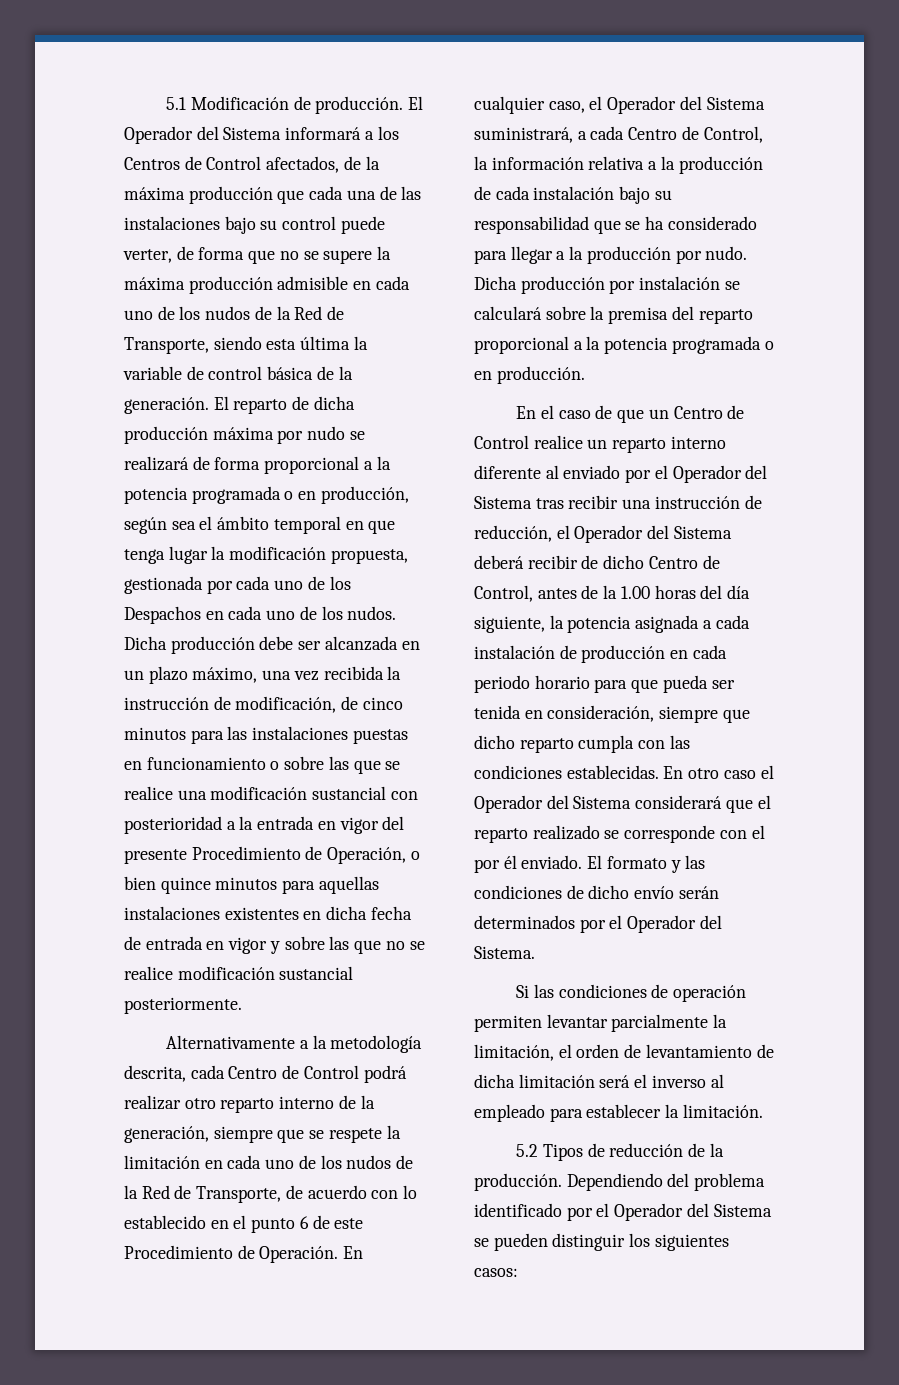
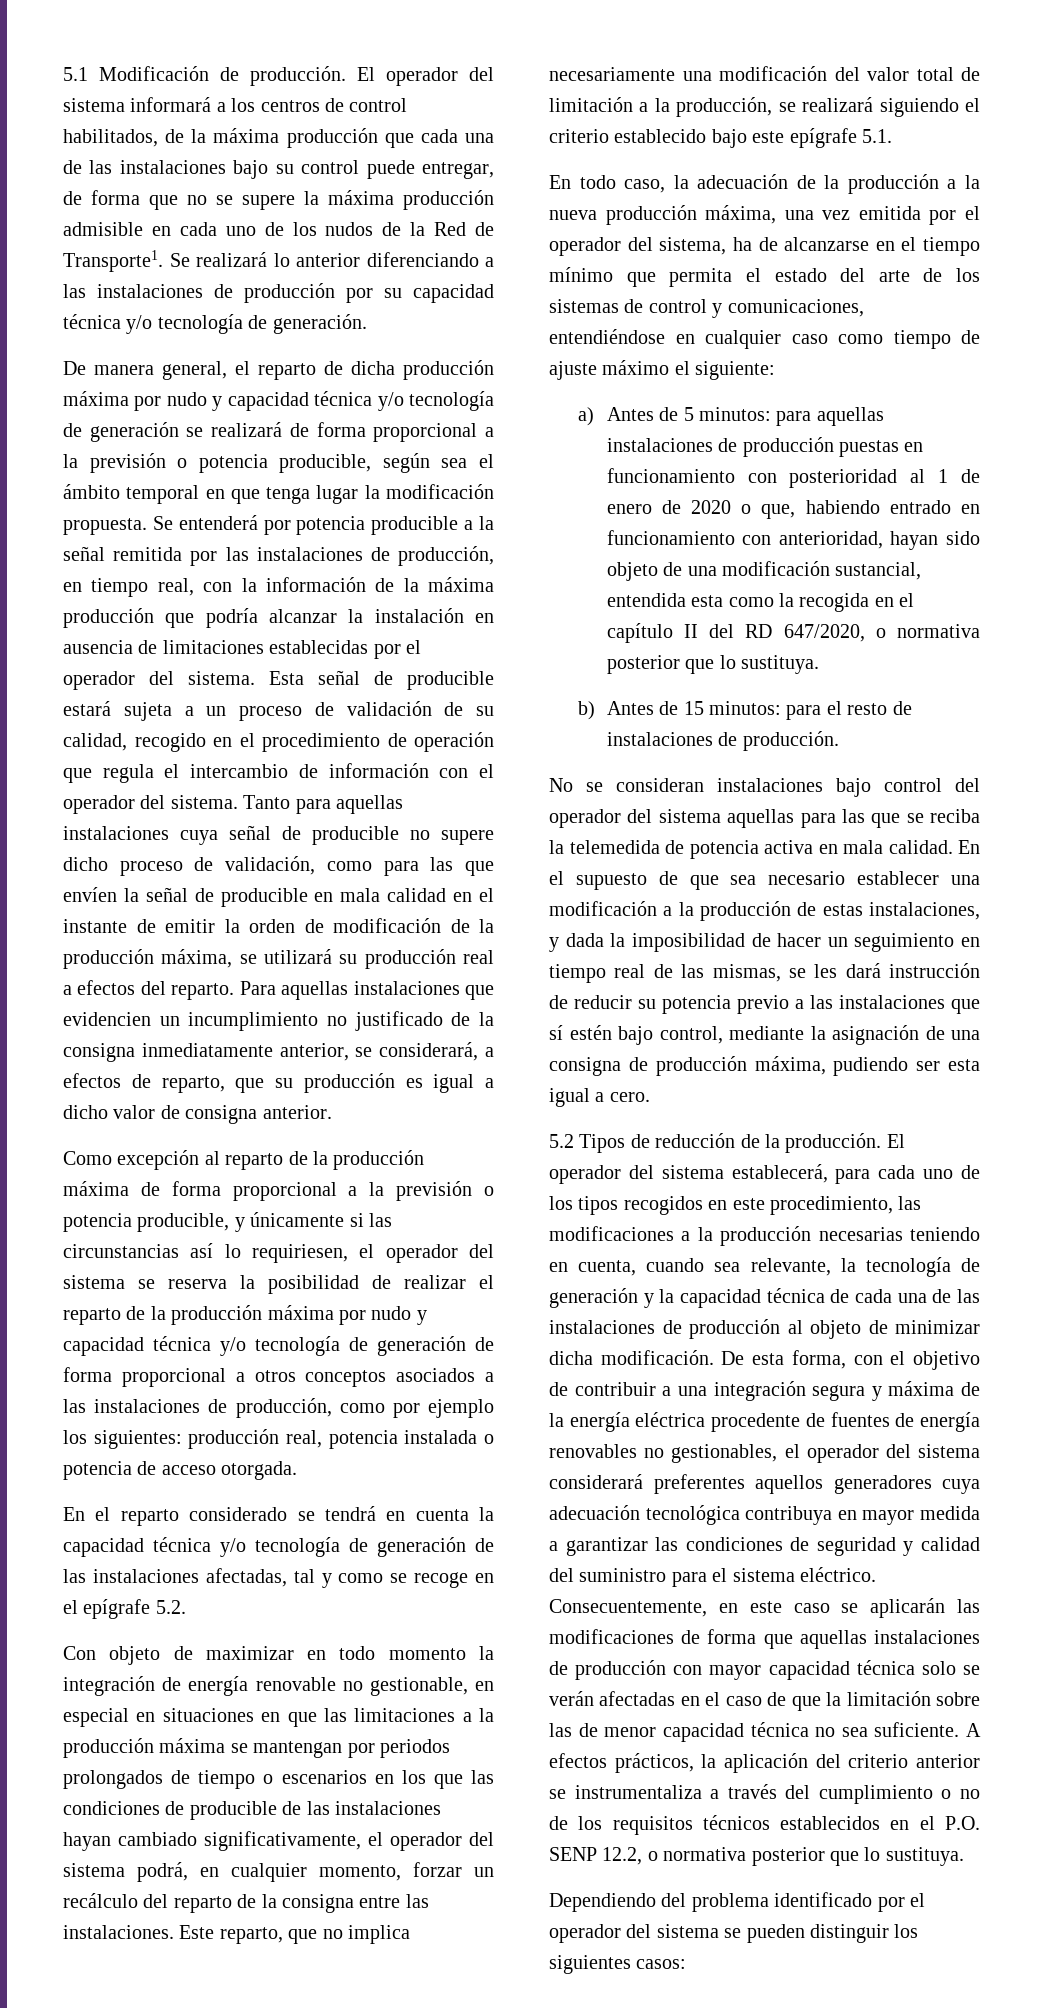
[124,126,399,144] [124,156,340,173] Operador del Sistema informará a los Centros de Control afectados, -> [386,67,494,86] [63,97,408,112] [63,129,158,147] operador del sistema informará a los centros de control habilitados,
[123,249,172,263] verter, -> [422,162,494,179] entregar,
[124,336,368,354] [123,366,353,380] [124,396,229,414] Transporte, siendo esta última la variable de control básica de la generación. El -> [63,250,494,272] [63,283,494,303] [63,314,367,334] [63,361,250,380] Transporte1. Se realizará lo anterior diferenciando a las instalaciones de producción por su capacidad técnica y/o tecnología de generación. // De manera general, el
(346, 433) none -> [212,391,494,411] [63,422,179,442] y capacidad técnica y/o tecnología de generación
[124,486,409,504] potencia programada o en producción, -> [89,453,372,473] previsión o potencia producible,
[330,549,408,564] [124,576,351,594] [124,606,397,624] [124,636,420,654] [124,666,402,684] [124,696,403,713] [124,726,408,744] [124,756,401,774] [124,786,418,800] [124,816,405,834] [124,846,420,864] [124,876,379,894] [124,906,412,920] [124,936,425,954] [124,966,354,980] [124,997,242,1014] [166,1035,423,1053] [124,1065,407,1083] [124,1095,375,1113] [124,1125,401,1143] [124,1155,414,1169] [124,1185,418,1203] [124,1215,364,1233] [124,1245,364,1263] [474,96,765,114] [474,126,763,143] [474,156,763,174] [474,186,672,204] [474,216,757,234] [474,246,748,264] [474,276,740,294] [474,306,753,324] [474,336,774,354] [474,366,585,384] [516,405,745,423] [474,435,726,453] [474,465,768,483] [474,495,762,509] [474,525,732,543] [474,555,720,569] [474,585,751,602] [474,615,750,633] [474,645,727,663] [474,675,735,693] [474,705,750,723] [474,735,690,753] [474,765,774,779] [474,795,771,813] [474,825,765,843] [474,855,706,873] [474,885,719,899] [474,915,722,933] [474,946,535,959] [516,984,747,1002] [474,1014,728,1032] [474,1044,774,1061] [474,1074,724,1088] [474,1104,763,1122] propuesta, gestionada por cada uno de los Despachos en cada uno de los nudos. Dicha producción debe ser alcanzada en un plazo máximo, una vez recibida la instrucción de modificación, de cinco minutos para las instalaciones puestas en funcionamiento o sobre las que se realice una modificación sustancial con posterioridad a la entrada en vigor del presente Procedimiento de Operación, o bien quince minutos para aquellas instalaciones existentes en dicha fecha de entrada en vigor y sobre las que no se realice modificación sustancial posteriormente. // Alternativamente a la metodología descrita, cada Centro de Control podrá realizar otro reparto interno de la generación, siempre que se respete la limitación en cada uno de los nudos de la Red de Transporte, de acuerdo con lo establecido en el punto 6 de este Procedimiento de Operación. En cualquier caso, el Operador del Sistema suministrará, a cada Centro de Control, la información relativa a la producción de cada instalación bajo su responsabilidad que se ha considerado para llegar a la producción por nudo. Dicha producción por instalación se calculará sobre la premisa del reparto proporcional a la potencia programada o en producción. // En el caso de que un Centro de Control realice un reparto interno diferente al enviado por el Operador del Sistema tras recibir una instrucción de reducción, el Operador del Sistema deberá recibir de dicho Centro de Control, antes de la 1.00 horas del día siguiente, la potencia asignada a cada instalación de producción en cada periodo horario para que pueda ser tenida en consideración, siempre que dicho reparto cumpla con las condiciones establecidas. En otro caso el Operador del Sistema considerará que el reparto realizado se corresponde con el por él enviado. El formato y las condiciones de dicho envío serán determinados por el Operador del Sistema. // Si las condiciones de operación permiten levantar parcialmente la limitación, el orden de levantamiento de dicha limitación será el inverso al empleado para establecer la limitación. -> [63,515,494,535] [63,546,494,566] [63,577,494,597] [63,608,494,628] [63,640,421,659] [63,670,494,690] [63,701,494,721] [63,732,494,752] [63,763,494,783] [63,795,403,814] [63,825,494,845] [63,856,494,876] [63,887,495,907] [63,918,494,933] [63,949,494,969] [63,980,494,1000] [63,1011,495,1031] [63,1042,495,1062] [63,1073,494,1093] [63,1105,332,1124] [63,1150,425,1170] [63,1181,494,1201] [63,1212,392,1232] [63,1243,494,1263] [63,1275,494,1294] [63,1305,427,1325] [63,1336,494,1356] [63,1367,494,1387] [63,1398,495,1418] [63,1429,495,1449] [63,1461,298,1480] [63,1506,494,1526] [63,1537,494,1557] [63,1568,494,1588] [63,1599,186,1619] [63,1646,494,1665] [63,1676,495,1696] [63,1708,494,1727] [63,1738,450,1758] [63,1770,494,1789] [63,1801,441,1820] [63,1831,494,1851] [63,1862,494,1882] [63,1893,429,1913] [63,1925,410,1944] [549,66,980,81] [549,97,980,117] [549,128,892,148] [549,174,980,194] [549,205,980,225] [549,237,980,256] [549,267,980,287] [549,299,864,318] [549,329,980,349] [549,360,776,380] [577,407,884,426] [606,437,924,457] [606,468,980,488] [606,500,980,519] [606,530,980,550] [606,561,922,581] [606,593,915,612] [606,623,980,643] [606,655,819,674] [577,701,912,720] [606,731,839,751] [549,778,980,797] [549,809,980,828] [549,840,980,859] [549,871,980,890] [549,901,980,921] [549,933,980,952] [549,963,980,983] [549,995,980,1014] [549,1025,980,1045] [549,1056,980,1076] [549,1088,650,1107] propuesta. Se entenderá por potencia producible a la señal remitida por las instalaciones de producción, en tiempo real, con la información de la máxima producción que podría alcanzar la instalación en ausencia de limitaciones establecidas por el operador del sistema. Esta señal de producible estará sujeta a un proceso de validación de su calidad, recogido en el procedimiento de operación que regula el intercambio de información con el operador del sistema. Tanto para aquellas instalaciones cuya señal de producible no supere dicho proceso de validación, como para las que envíen la señal de producible en mala calidad en el instante de emitir la orden de modificación de la producción máxima, se utilizará su producción real a efectos del reparto. Para aquellas instalaciones que evidencien un incumplimiento no justificado de la consigna inmediatamente anterior, se considerará, a efectos de reparto, que su producción es igual a dicho valor de consigna anterior. // Como excepción al reparto de la producción máxima de forma proporcional a la previsión o potencia producible, y únicamente si las circunstancias así lo requiriesen, el operador del sistema se reserva la posibilidad de realizar el reparto de la producción máxima por nudo y capacidad técnica y/o tecnología de generación de forma proporcional a otros conceptos asociados a las instalaciones de producción, como por ejemplo los siguientes: producción real, potencia instalada o potencia de acceso otorgada. // En el reparto considerado se tendrá en cuenta la capacidad técnica y/o tecnología de generación de las instalaciones afectadas, tal y como se recoge en el epígrafe 5.2. // Con objeto de maximizar en todo momento la integración de energía renovable no gestionable, en especial en situaciones en que las limitaciones a la producción máxima se mantengan por periodos prolongados de tiempo o escenarios en los que las condiciones de producible de las instalaciones hayan cambiado significativamente, el operador del sistema podrá, en cualquier momento, forzar un recálculo del reparto de la consigna entre las instalaciones. Este reparto, que no implica necesariamente una modificación del valor total de limitación a la producción, se realizará siguiendo el criterio establecido bajo este epígrafe 5.1. // En todo caso, la adecuación de la producción a la nueva producción máxima, una vez emitida por el operador del sistema, ha de alcanzarse en el tiempo mínimo que permita el estado del arte de los sistemas de control y comunicaciones, entendiéndose en cualquier caso como tiempo de ajuste máximo el siguiente: // a) Antes de 5 minutos: para aquellas instalaciones de producción puestas en funcionamiento con posterioridad al 1 de enero de 2020 o que, habiendo entrado en funcionamiento con anterioridad, hayan sido objeto de una modificación sustancial, entendida esta como la recogida en el capítulo II del RD 647/2020, o normativa posterior que lo sustituya. // b) Antes de 15 minutos: para el resto de instalaciones de producción. // No se consideran instalaciones bajo control del operador del sistema aquellas para las que se reciba la telemedida de potencia activa en mala calidad. En el supuesto de que sea necesario establecer una modificación a la producción de estas instalaciones, y dada la imposibilidad de hacer un seguimiento en tiempo real de las mismas, se les dará instrucción de reducir su potencia previo a las instalaciones que sí estén bajo control, mediante la asignación de una consigna de producción máxima, pudiendo ser esta igual a cero.
(562, 1182) none -> [886,1134,905,1148] [549,1164,980,1184] [549,1196,922,1215] [549,1226,980,1246] [549,1257,980,1277] [549,1288,980,1308] [549,1319,980,1339] [549,1350,980,1370] [549,1381,980,1401] [549,1412,980,1432] [549,1444,980,1463] [549,1474,980,1494] [549,1505,980,1525] [549,1537,980,1556] [549,1567,876,1587] [549,1598,980,1618] [549,1629,980,1649] [549,1660,980,1680] [549,1691,980,1711] [549,1722,981,1742] [549,1753,980,1773] [549,1784,980,1804] [549,1815,980,1835] [549,1847,964,1866] El operador del sistema establecerá, para cada uno de los tipos recogidos en este procedimiento, las modificaciones a la producción necesarias teniendo en cuenta, cuando sea relevante, la tecnología de generación y la capacidad técnica de cada una de las instalaciones de producción al objeto de minimizar dicha modificación. De esta forma, con el objetivo de contribuir a una integración segura y máxima de la energía eléctrica procedente de fuentes de energía renovables no gestionables, el operador del sistema considerará preferentes aquellos generadores cuya adecuación tecnológica contribuya en mayor medida a garantizar las condiciones de seguridad y calidad del suministro para el sistema eléctrico. Consecuentemente, en este caso se aplicarán las modificaciones de forma que aquellas instalaciones de producción con mayor capacidad técnica solo se verán afectadas en el caso de que la limitación sobre las de menor capacidad técnica no sea suficiente. A efectos prácticos, la aplicación del criterio anterior se instrumentaliza a través del cumplimiento o no de los requisitos técnicos establecidos en el P.O. SENP 12.2, o normativa posterior que lo sustituya. //
[614,1203,772,1221] Operador del Sistema -> [549,1924,719,1943] operador del sistema

